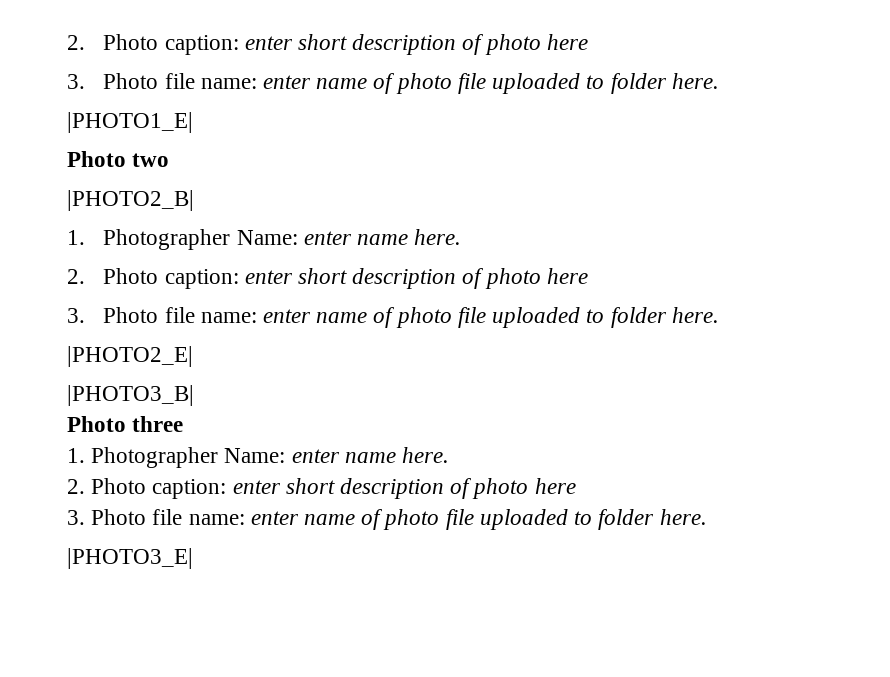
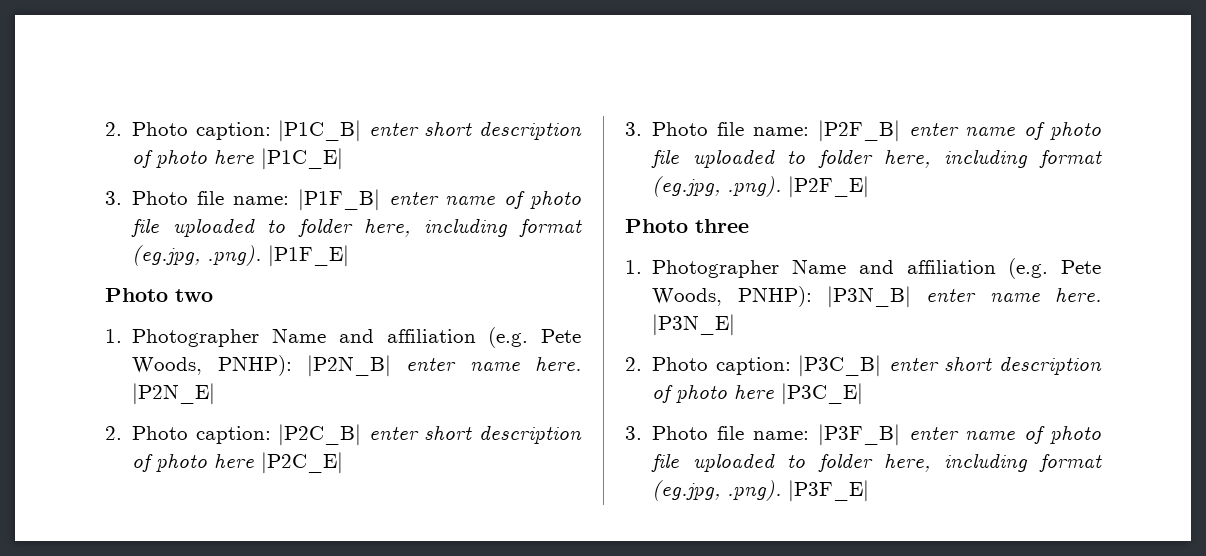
[67,34,588,55] [67,73,719,94] [67,112,193,133] 2. Photo caption: enter short description of photo here // 3. Photo file name: enter name of photo file uploaded to folder here. // |PHOTO1_E| -> [105,120,582,142] [132,148,344,170] [105,189,581,211] [131,218,582,237] [132,245,350,267] 2. Photo caption: |P1C_B| enter short description of photo here |P1C_E| // 3. Photo file name: |P1F_B| enter name of photo file uploaded to folder here, including format (eg.jpg, .png). |P1F_E|
[67,190,194,211] [67,229,462,250] [67,268,588,289] [67,307,719,328] [67,346,193,367] [67,385,194,406] [67,416,184,432] [67,447,450,468] [67,478,576,499] [67,509,707,530] [67,548,193,569] // |PHOTO2_B| // 1. Photographer Name: enter name here. // 2. Photo caption: enter short description of photo here // 3. Photo file name: enter name of photo file uploaded to folder here. // |PHOTO2_E| // |PHOTO3_B| // Photo three // 1. Photographer Name: enter name here. // 2. Photo caption: enter short description of photo here // 3. Photo file name: enter name of photo file uploaded to folder here. // |PHOTO3_E| -> [105,327,581,348] [132,355,581,377] [132,383,216,405] [105,424,582,446] [132,452,344,474] [625,120,1101,142] [651,149,1102,168] [652,176,870,198] [625,219,749,233] [625,258,1101,279] [652,286,1101,308] [652,314,736,336] [625,355,1102,377] [652,383,864,405] [625,424,1101,446] [651,453,1102,472] [652,480,870,502] // 1. Photographer Name and affiliation (e.g. Pete Woods, PNHP): |P2N_B| enter name here. |P2N_E| // 2. Photo caption: |P2C_B| enter short description of photo here |P2C_E| // 3. Photo file name: |P2F_B| enter name of photo file uploaded to folder here, including format (eg.jpg, .png). |P2F_E| // Photo three // 1. Photographer Name and affiliation (e.g. Pete Woods, PNHP): |P3N_B| enter name here. |P3N_E| // 2. Photo caption: |P3C_B| enter short description of photo here |P3C_E| // 3. Photo file name: |P3F_B| enter name of photo file uploaded to folder here, including format (eg.jpg, .png). |P3F_E|

